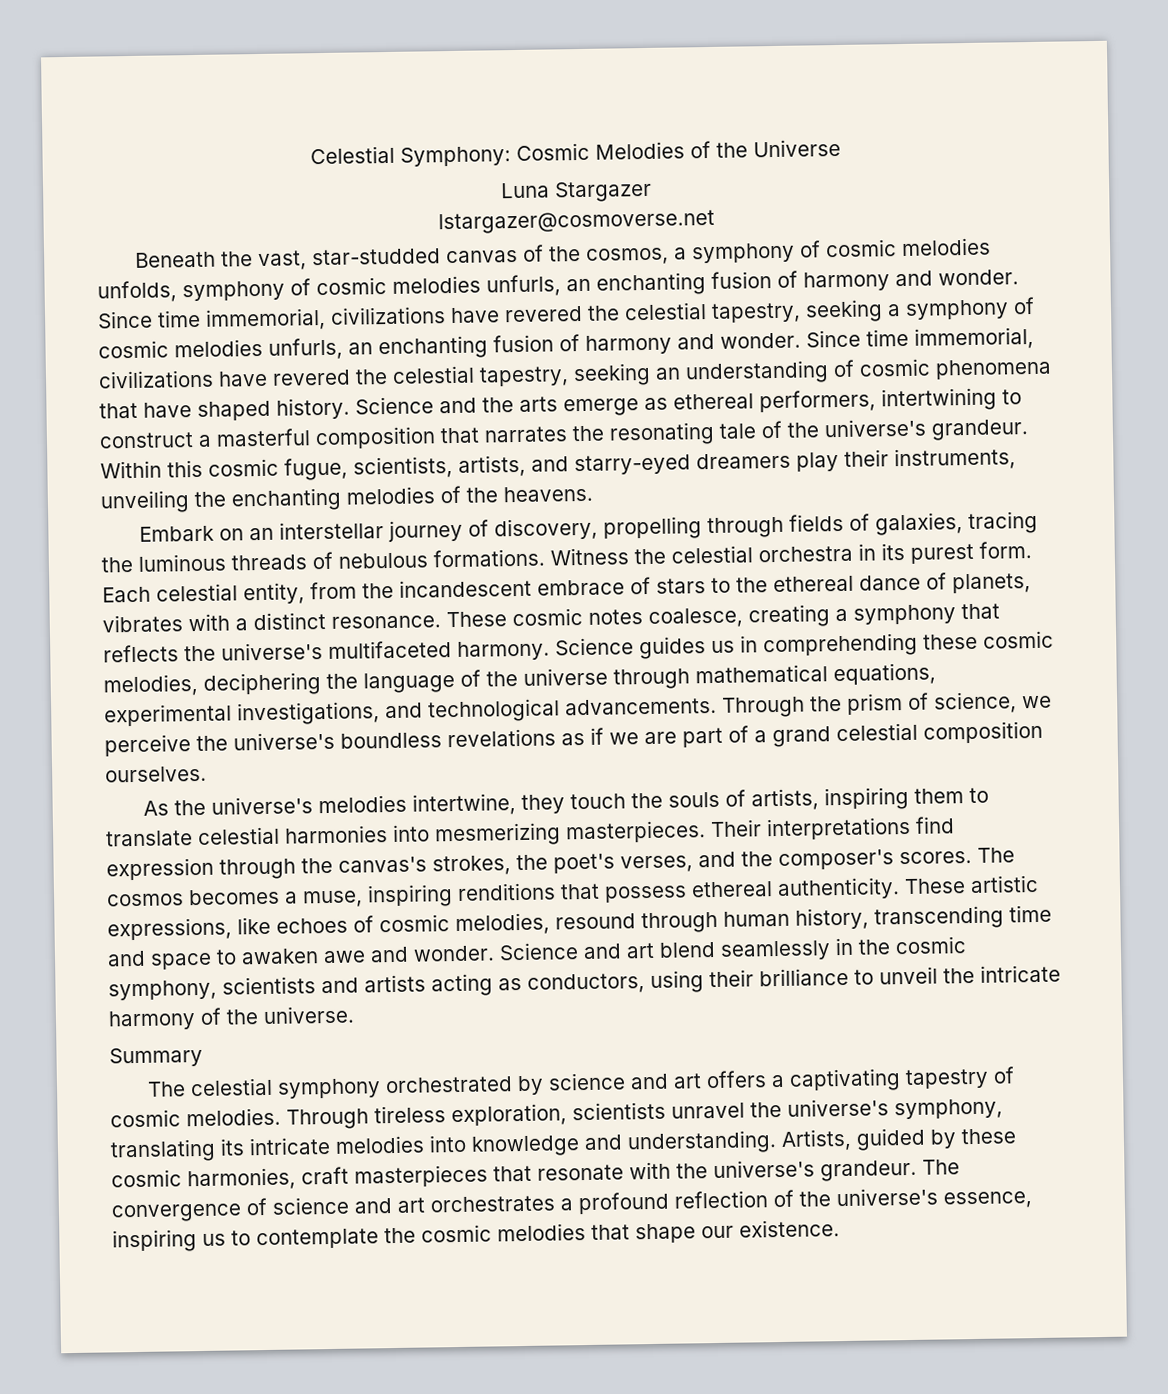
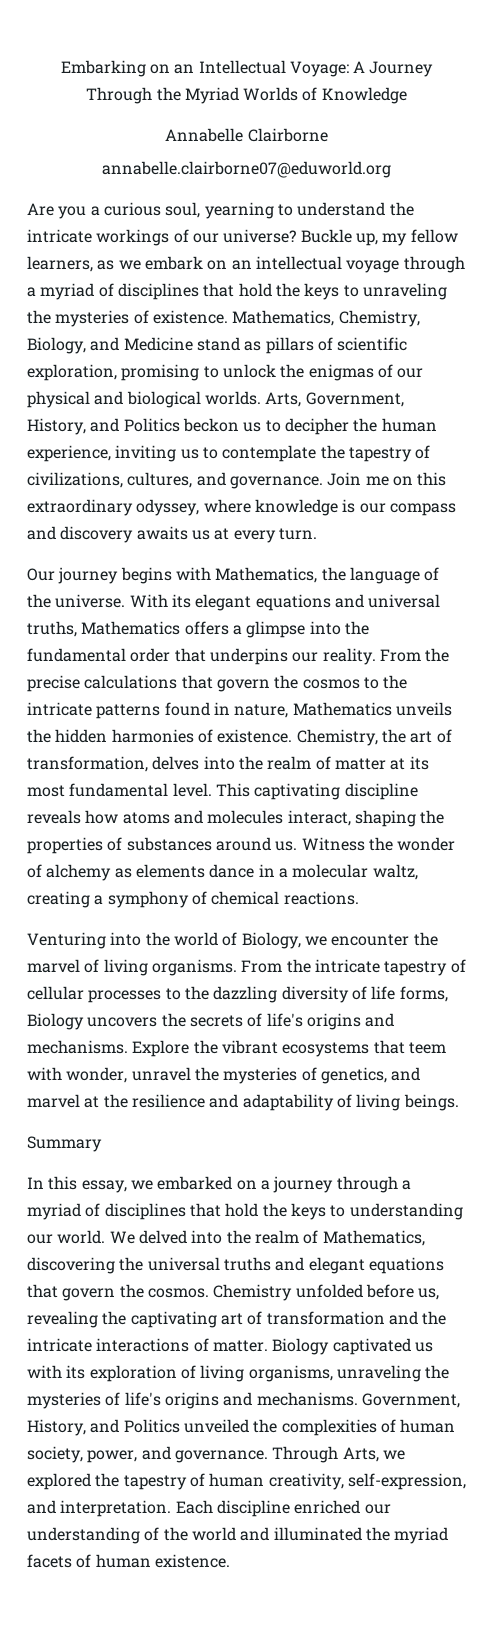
[310,138,841,167] [501,180,652,203] [438,209,715,235] [135,237,992,271] [97,269,1019,303] [97,296,1035,331] [98,326,1034,360] [98,358,1052,389] [99,387,1022,421] [99,418,1029,450] [100,447,1016,481] [100,485,593,514] [139,510,1039,543] [101,541,1032,573] [102,572,1031,605] [102,603,1000,633] [103,630,1054,663] [103,662,936,697] [104,691,1052,727] [104,720,1043,757] [105,765,207,783] [143,786,990,816] [106,816,955,847] [106,847,1015,881] [107,874,1039,908] [107,904,1052,941] [107,936,967,970] [108,964,1061,1001] [108,1005,355,1031] [109,1046,203,1068] [147,1066,1016,1099] [110,1098,1003,1130] [110,1127,1016,1163] [111,1159,960,1191] [111,1187,1032,1223] [112,1223,734,1253] Celestial Symphony: Cosmic Melodies of the Universe // Luna Stargazer // lstargazer@cosmoverse.net // Beneath the vast, star-studded canvas of the cosmos, a symphony of cosmic melodies unfolds, symphony of cosmic melodies unfurls, an enchanting fusion of harmony and wonder. Since time immemorial, civilizations have revered the celestial tapestry, seeking a symphony of cosmic melodies unfurls, an enchanting fusion of harmony and wonder. Since time immemorial, civilizations have revered the celestial tapestry, seeking an understanding of cosmic phenomena that have shaped history. Science and the arts emerge as ethereal performers, intertwining to construct a masterful composition that narrates the resonating tale of the universe's grandeur. Within this cosmic fugue, scientists, artists, and starry-eyed dreamers play their instruments, unveiling the enchanting melodies of the heavens. // Embark on an interstellar journey of discovery, propelling through fields of galaxies, tracing the luminous threads of nebulous formations. Witness the celestial orchestra in its purest form. Each celestial entity, from the incandescent embrace of stars to the ethereal dance of planets, vibrates with a distinct resonance. These cosmic notes coalesce, creating a symphony that reflects the universe's multifaceted harmony. Science guides us in comprehending these cosmic melodies, deciphering the language of the universe through mathematical equations, experimental investigations, and technological advancements. Through the prism of science, we perceive the universe's boundless revelations as if we are part of a grand celestial composition ourselves. // As the universe's melodies intertwine, they touch the souls of artists, inspiring them to translate celestial harmonies into mesmerizing masterpieces. Their interpretations find expression through the canvas's strokes, the poet's verses, and the composer's scores. The cosmos becomes a muse, inspiring renditions that possess ethereal authenticity. These artistic expressions, like echoes of cosmic melodies, resound through human history, transcending time and space to awaken awe and wonder. Science and art blend seamlessly in the cosmic symphony, scientists and artists acting as conductors, using their brilliance to unveil the intricate harmony of the universe. // Summary // The celestial symphony orchestrated by science and art offers a captivating tapestry of cosmic melodies. Through tireless exploration, scientists unravel the universe's symphony, translating its intricate melodies into knowledge and understanding. Artists, guided by these cosmic harmonies, craft masterpieces that resonate with the universe's grandeur. The convergence of science and art orchestrates a profound reflection of the universe's essence, inspiring us to contemplate the cosmic melodies that shape our -> [60,60,434,77] [86,87,407,104] [165,128,328,142] [102,161,391,178] [27,202,414,219] [27,229,458,246] [27,256,465,273] [27,283,447,300] [27,310,420,327] [27,337,408,354] [27,364,424,381] [27,391,404,408] [27,418,437,435] [27,445,431,462] [27,472,447,489] [27,499,456,516] [27,526,317,543] [27,567,440,584] [27,594,441,611] [27,621,369,638] [27,648,450,665] [27,675,408,692] [27,702,452,719] [27,729,452,746] [27,756,429,772] [27,783,418,800] [27,810,445,827] [27,837,456,854] [27,864,418,881] [27,891,359,908] [27,932,438,949] [27,959,466,976] [27,986,448,1003] [27,1013,395,1030] [27,1040,446,1057] [27,1067,421,1084] [27,1094,459,1111] [27,1136,102,1152] [27,1176,411,1193] [27,1203,463,1220] [27,1230,425,1246] [27,1257,444,1274] [27,1284,440,1301] [27,1311,447,1328] [27,1338,433,1355] [27,1365,450,1382] [27,1392,460,1409] [27,1419,456,1436] [27,1446,405,1463] [27,1473,466,1490] [27,1500,391,1517] [27,1527,449,1544] [27,1554,151,1568] Embarking on an Intellectual Voyage: A Journey Through the Myriad Worlds of Knowledge // Annabelle Clairborne // annabelle.clairborne07@eduworld.org // Are you a curious soul, yearning to understand the intricate workings of our universe? Buckle up, my fellow learners, as we embark on an intellectual voyage through a myriad of disciplines that hold the keys to unraveling the mysteries of existence. Mathematics, Chemistry, Biology, and Medicine stand as pillars of scientific exploration, promising to unlock the enigmas of our physical and biological worlds. Arts, Government, History, and Politics beckon us to decipher the human experience, inviting us to contemplate the tapestry of civilizations, cultures, and governance. Join me on this extraordinary odyssey, where knowledge is our compass and discovery awaits us at every turn. // Our journey begins with Mathematics, the language of the universe. With its elegant equations and universal truths, Mathematics offers a glimpse into the fundamental order that underpins our reality. From the precise calculations that govern the cosmos to the intricate patterns found in nature, Mathematics unveils the hidden harmonies of existence. Chemistry, the art of transformation, delves into the realm of matter at its most fundamental level. This captivating discipline reveals how atoms and molecules interact, shaping the properties of substances around us. Witness the wonder of alchemy as elements dance in a molecular waltz, creating a symphony of chemical reactions. // Venturing into the world of Biology, we encounter the marvel of living organisms. From the intricate tapestry of cellular processes to the dazzling diversity of life forms, Biology uncovers the secrets of life's origins and mechanisms. Explore the vibrant ecosystems that teem with wonder, unravel the mysteries of genetics, and marvel at the resilience and adaptability of living beings. // Summary // In this essay, we embarked on a journey through a myriad of disciplines that hold the keys to understanding our world. We delved into the realm of Mathematics, discovering the universal truths and elegant equations that govern the cosmos. Chemistry unfolded before us, revealing the captivating art of transformation and the intricate interactions of matter. Biology captivated us with its exploration of living organisms, unraveling the mysteries of life's origins and mechanisms. Government, History, and Politics unveiled the complexities of human society, power, and governance. Through Arts, we explored the tapestry of human creativity, self-expression, and interpretation. Each discipline enriched our understanding of the world and illuminated the myriad facets of human

